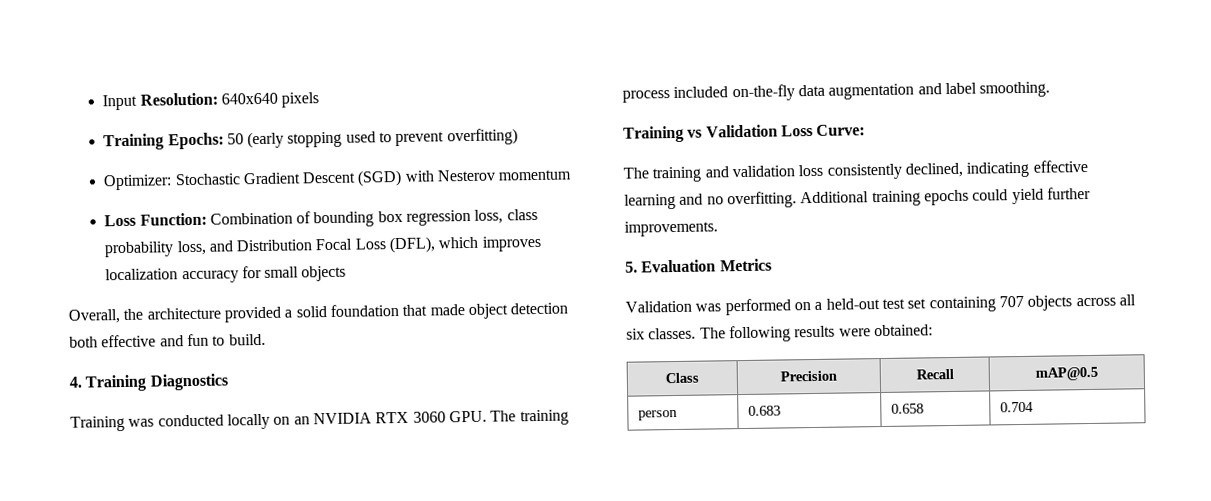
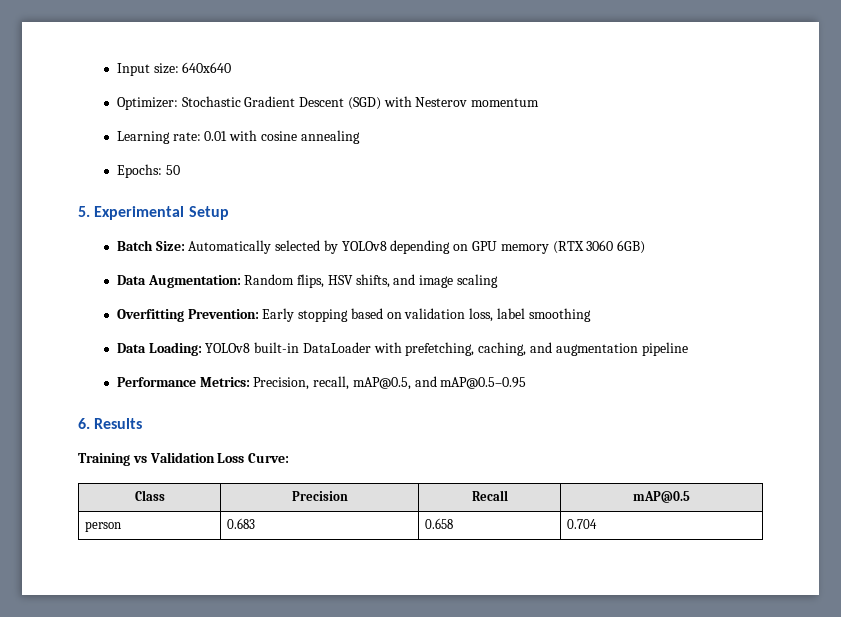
[139,92,218,106] Resolution: -> [153,63,179,74] size:
[281,92,320,108] [103,128,518,151] pixels // Training Epochs: 50 (early stopping used to prevent overfitting) -> (232, 67) none
[104,208,538,228] [104,235,541,258] [105,265,347,284] [68,302,569,324] [69,333,266,348] [69,373,228,392] [70,409,569,432] [622,81,1051,103] Loss Function: Combination of bounding box regression loss, class probability loss, and Distribution Focal Loss (DFL), which improves localization accuracy for small objects // Overall, the architecture provided a solid foundation that made object detection both effective and fun to build. // 4. Training Diagnostics // Training was conducted locally on an NVIDIA RTX 3060 GPU. The training process included on-the-fly data augmentation and label smoothing. -> [116,130,360,144] [116,164,180,178] [78,206,229,220] [116,240,646,254] [116,274,498,288] [116,308,591,322] [116,342,688,356] [116,376,527,390] [78,418,143,429] Learning rate: 0.01 with cosine annealing // Epochs: 50 // 5. Experimental Setup // Batch Size: Automatically selected by YOLOv8 depending on GPU memory (RTX 3060 6GB) // Data Augmentation: Random flips, HSV shifts, and image scaling // Overfitting Prevention: Early stopping based on validation loss, label smoothing // Data Loading: YOLOv8 built-in DataLoader with prefetching, caching, and augmentation pipeline // Performance Metrics: Precision, recall, mAP@0.5, and mAP@0.5–0.95 // 6. Results
[623,160,1088,183] [624,186,1091,210] [624,220,718,237] [625,258,772,273] [625,294,1136,316] [626,324,933,343] // The training and validation loss consistently declined, indicating effective learning and no overfitting. Additional training epochs could yield further improvements. // 5. Evaluation Metrics // Validation was performed on a held-out test set containing 707 objects across all six classes. The following results were obtained: -> (290, 458) none

